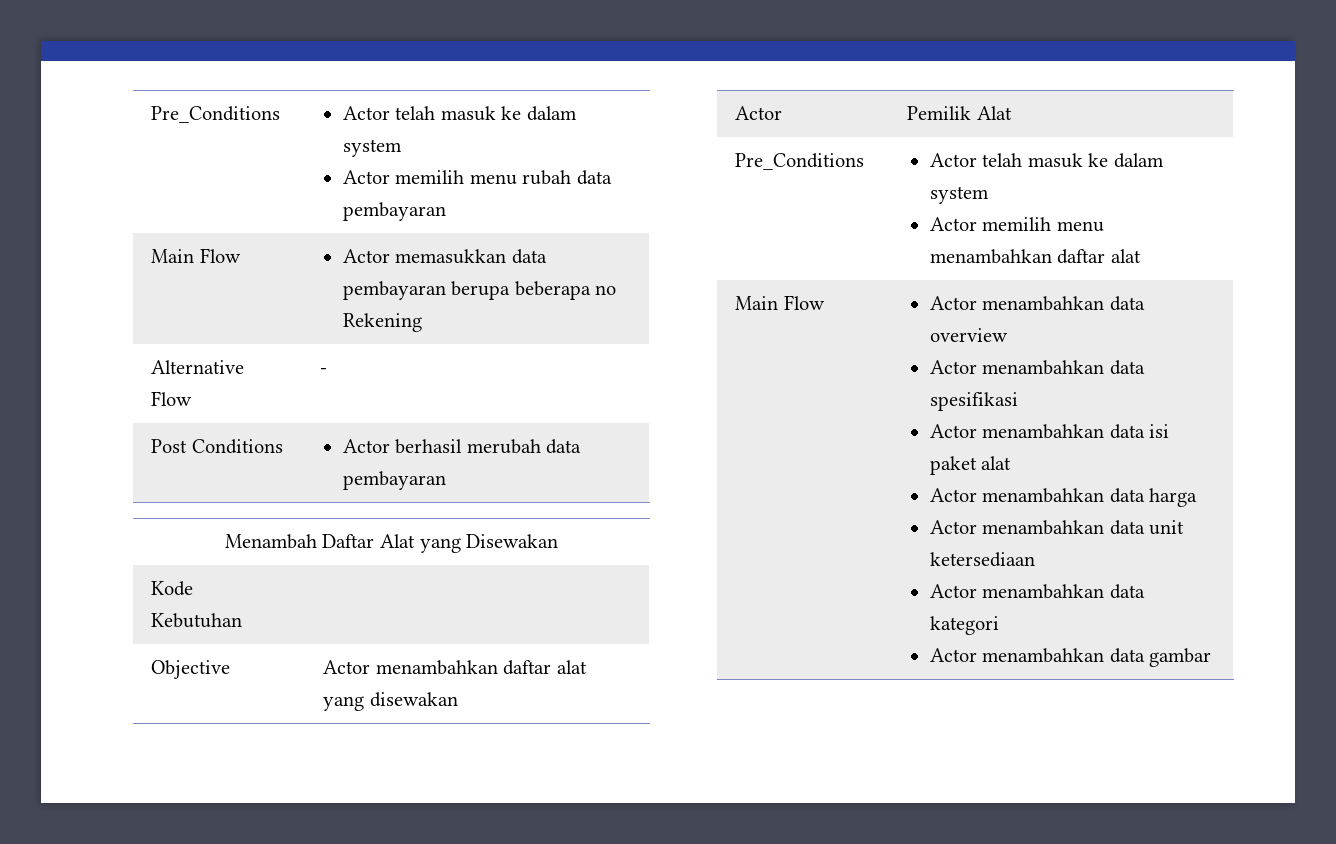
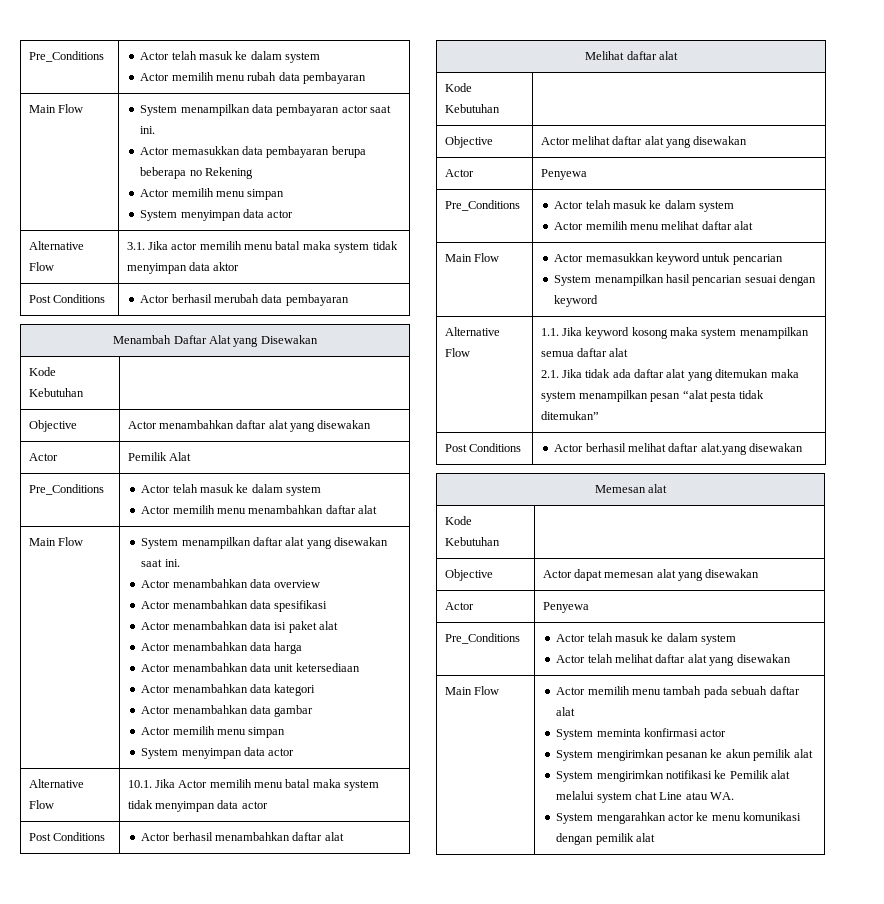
(241, 255) none -> [140,104,392,116] [140,126,156,134] System menampilkan data pembayaran actor saat ini. //
[151,360,245,374] [151,391,193,406] [320,368,328,374] // Alternative Flow | - -> [140,188,285,200] [140,209,294,221] [28,241,84,250] [28,262,54,271] [126,241,398,253] [126,262,240,274] // Actor memilih menu simpan // System menyimpan data actor // Alternative Flow | 3.1. Jika actor memilih menu batal maka system tidak menyimpan data aktor
(825, 302) none -> [141,537,389,549] [141,559,180,567] System menampilkan daftar alat yang disewakan saat ini. //
(1212, 657) none -> [141,726,286,738] [141,747,295,759] [28,779,84,788] [28,800,54,809] [127,779,380,791] [127,800,268,812] [28,832,105,841] [141,832,344,841] [585,51,678,60] [444,83,472,92] [444,104,500,113] [444,136,493,148] [540,136,748,148] [444,169,474,177] [540,169,587,180] [444,200,520,211] [554,200,735,212] [554,221,754,230] [444,253,499,262] [554,253,783,265] [554,274,817,286] [554,295,599,307] [444,327,500,336] [444,348,470,357] [540,327,809,339] [540,348,629,357] [540,369,799,381] [540,390,765,402] [540,411,599,420] [444,443,521,452] [554,443,804,455] [594,484,668,493] [444,516,472,525] [444,537,500,546] [444,569,493,581] [542,569,760,581] [444,602,474,610] [542,602,589,613] [444,633,520,644] [556,633,737,645] [556,654,791,666] [444,686,499,695] [556,686,800,698] [556,707,576,716] [556,728,727,740] [556,749,813,761] [556,770,791,782] [556,791,735,803] [556,812,802,824] [556,833,656,845] // Actor memilih menu simpan // System menyimpan data actor // Alternative Flow | 10.1. Jika Actor memilih menu batal maka system tidak menyimpan data actor // Post Conditions | Actor berhasil menambahkan daftar alat // Melihat daftar alat // Kode Kebutuhan | // Objective | Actor melihat daftar alat yang disewakan // Actor | Penyewa // Pre_Conditions | Actor telah masuk ke dalam system // Actor memilih menu melihat daftar alat // Main Flow | Actor memasukkan keyword untuk pencarian // System menampilkan hasil pencarian sesuai dengan keyword // Alternative Flow | 1.1. Jika keyword kosong maka system menampilkan semua daftar alat // 2.1. Jika tidak ada daftar alat yang ditemukan maka system menampilkan pesan “alat pesta tidak ditemukan” // Post Conditions | Actor berhasil melihat daftar alat.yang disewakan // Memesan alat // Kode Kebutuhan | // Objective | Actor dapat memesan alat yang disewakan // Actor | Penyewa // Pre_Conditions | Actor telah masuk ke dalam system // Actor telah melihat daftar alat yang disewakan // Main Flow | Actor memilih menu tambah pada sebuah daftar alat // System meminta konfirmasi actor // System mengirimkan pesanan ke akun pemilik alat // System mengirimkan notifikasi ke Pemilik alat melalui system chat Line atau WA. // System mengarahkan actor ke menu komunikasi dengan pemilik alat

